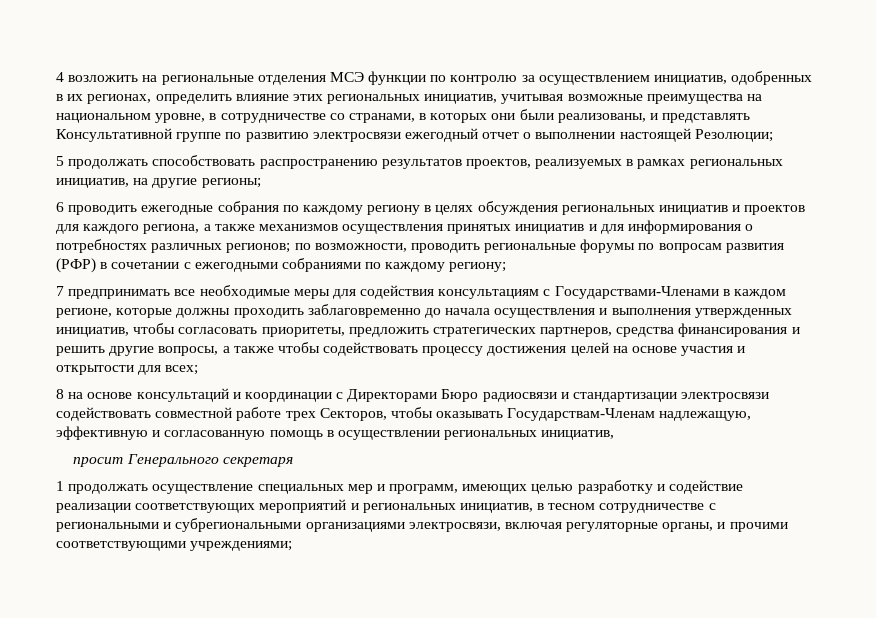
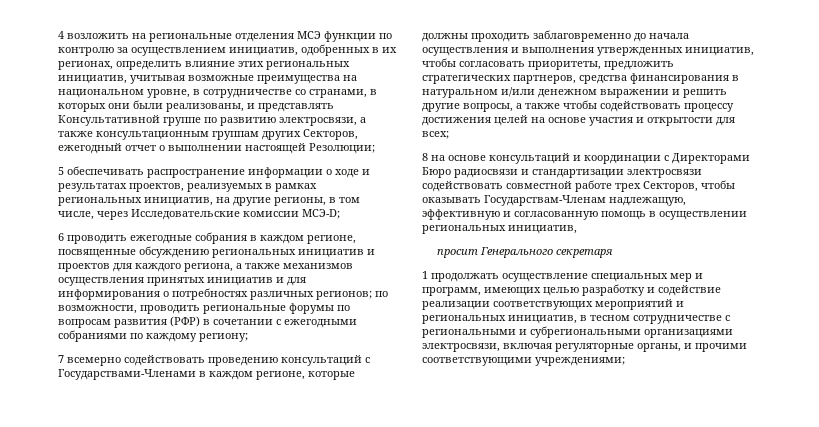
[312,132,401,142] электросвязи -> [279,117,366,126] [58,129,358,140] электросвязи, а также консультационным группам других Секторов,
[68,155,462,169] продолжать способствовать распространению результатов -> [67,166,370,178] [58,183,127,192] обеспечивать распространение информации о ходе и результатах
[201,178,261,188] [56,201,558,215] регионы; // 6 проводить ежегодные собрания по каждому региону в целях обсуждения -> [274,197,360,206] [58,209,340,220] [58,232,356,244] [58,246,209,258] регионы, в том числе, через Исследовательские комиссии МСЭ-D; // 6 проводить ежегодные собрания в каждом регионе, посвященные обсуждению
[68,285,540,299] предпринимать все необходимые меры для содействия консультациям -> [67,355,362,366] всемерно содействовать проведению консультаций
(788, 330) none -> [732,75,739,81] [422,87,669,98] в натуральном и/или денежном выражении

